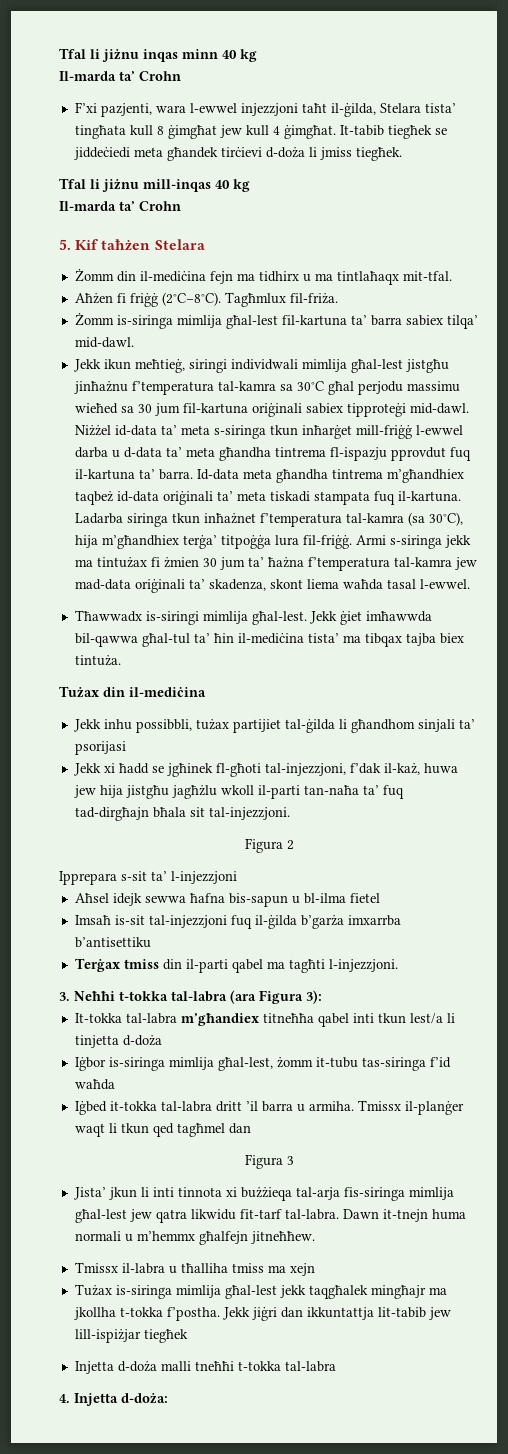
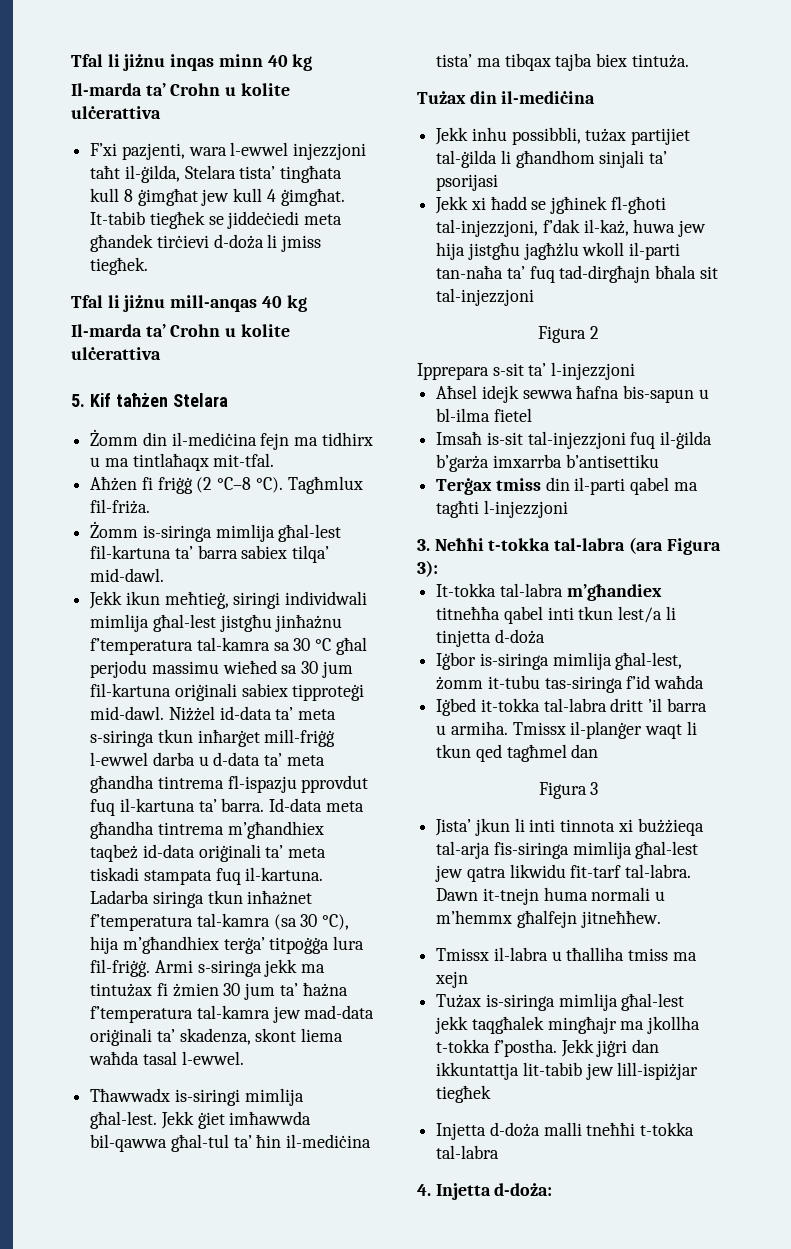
(181, 76) none -> [225,83,290,96] [71,106,161,119] u kolite ulċerattiva
[143,179,250,192] [59,201,181,211] mill-inqas 40 kg // Il-marda ta’ Crohn -> [170,295,307,312] [71,324,290,337] [71,347,161,360] mill-anqas 40 kg // Il-marda ta’ Crohn u kolite ulċerattiva
[161,292,221,306] (2°C–8°C). -> [196,477,283,493] (2 °C–8 °C).
[296,381,324,391] 30°C -> [293,638,332,651] 30 °C
[428,512,463,526] 30°C), -> [300,914,350,930] 30 °C),
[208,807,290,820] tal-injezzjoni. -> [436,288,535,306] tal-injezzjoni
[328,959,398,972] l-injezzjoni. -> [483,500,568,518] l-injezzjoni

